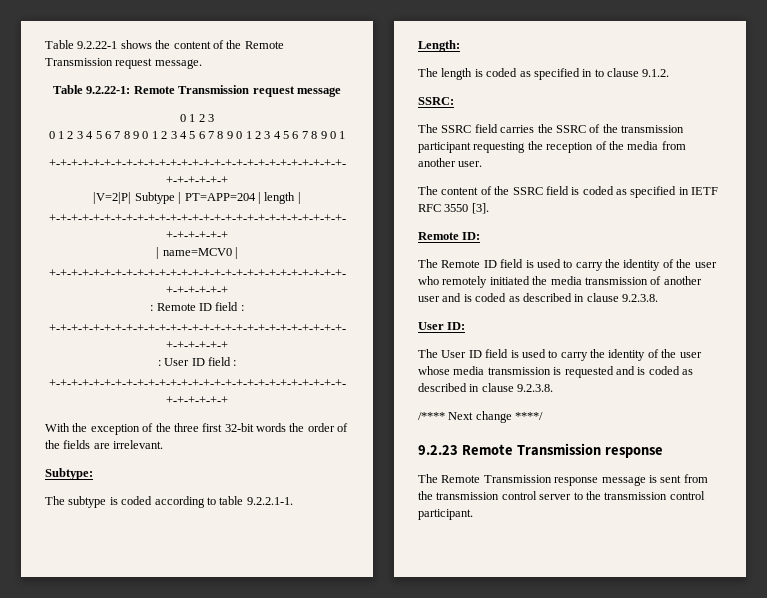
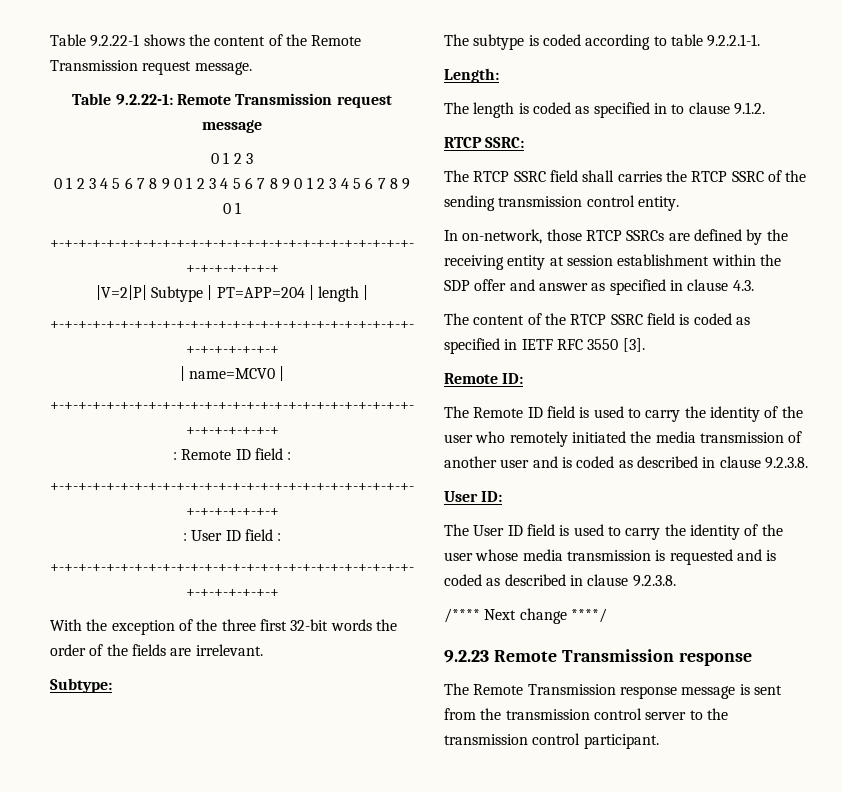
(670, 73) none -> [444,137,482,148] RTCP
[441,124,498,133] SSRC field -> [473,170,615,182] RTCP SSRC field shall
(553, 128) none -> [691,171,728,182] RTCP
[621,125,684,133] [418,141,686,153] [418,158,483,167] transmission participant requesting the reception of the media from another user. -> [444,195,679,211] [444,229,788,245] [444,254,781,270] [444,279,754,295] sending transmission control entity. // In on-network, those RTCP SSRCs are defined by the receiving entity at session establishment within the SDP offer and answer as specified in clause 4.3.
(510, 190) none -> [570,314,607,325] RTCP

